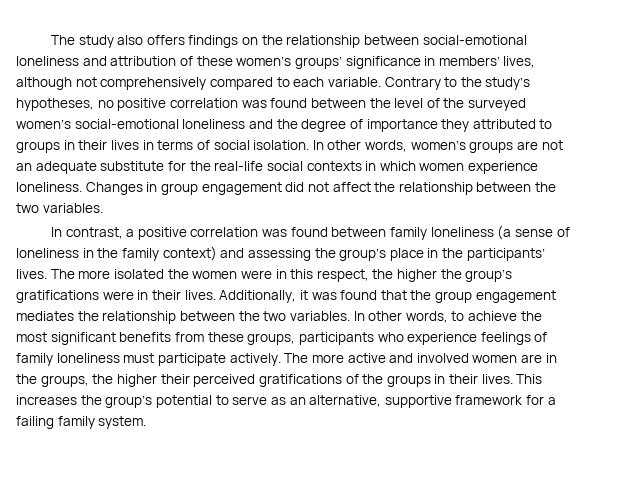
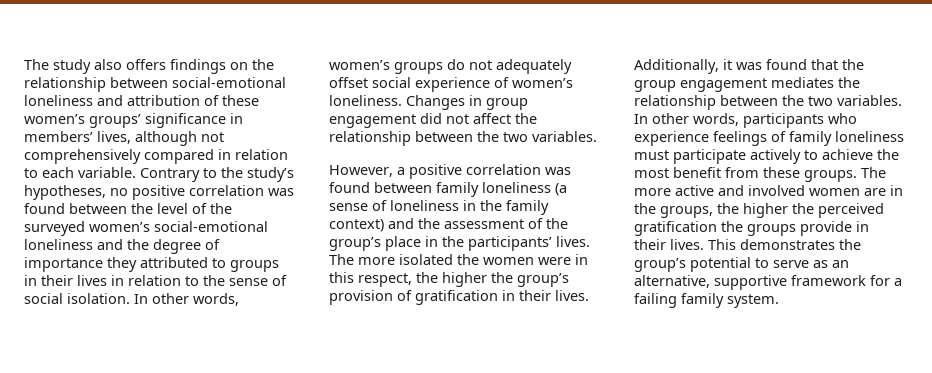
(273, 83) none -> [218,149,288,160] in relation
[157,140,194,150] terms -> [128,275,268,286] relation to the sense
[517,140,563,150] [16,161,539,174] are not an adequate substitute for the real-life social contexts in which women experience -> [447,59,572,74] [329,77,573,92] do not adequately offset social experience of women’s
[50,227,123,239] In contrast, -> [329,165,393,177] However,
[247,248,311,261] assessing -> [418,218,543,229] the assessment of
[16,290,134,303] gratifications were -> [329,290,498,305] provision of gratification
[451,311,542,321] [16,332,296,345] to achieve the most significant benefits from these groups, -> (739, 119) none
[229,353,281,366] actively. -> [750,149,899,164] [634,167,857,182] actively to achieve the most benefit from these groups.
[160,374,359,387] their perceived gratifications of -> [792,203,884,218] [634,221,717,236] the perceived gratification
(431, 381) none -> [800,221,852,236] provide
[16,395,77,405] increases -> [740,239,835,250] demonstrates

